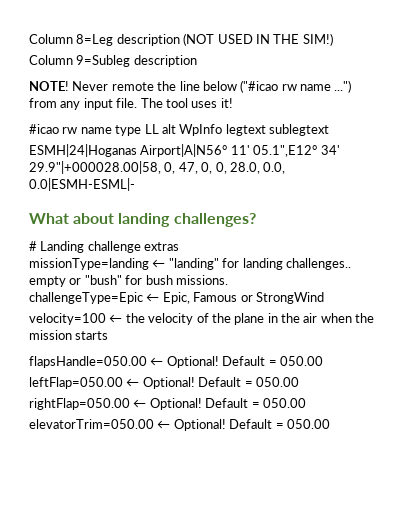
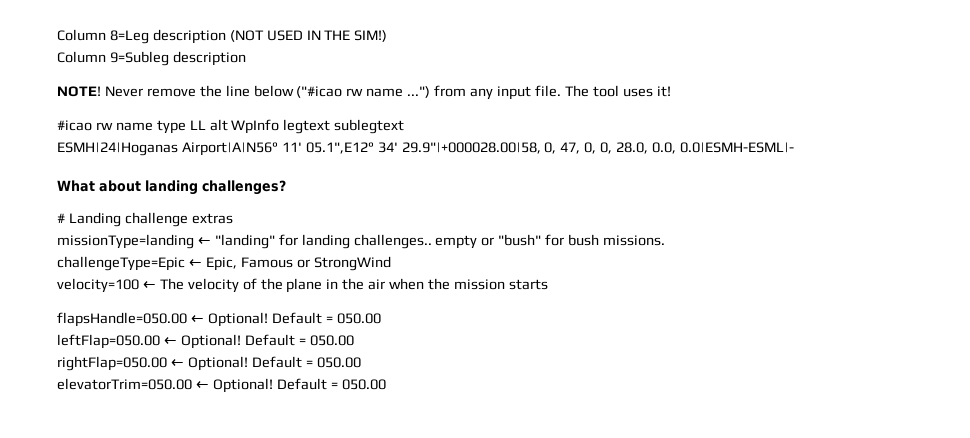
[111,82,154,91] remote -> [146,88,196,97] remove
[125,313,145,323] the -> [159,278,184,290] The

